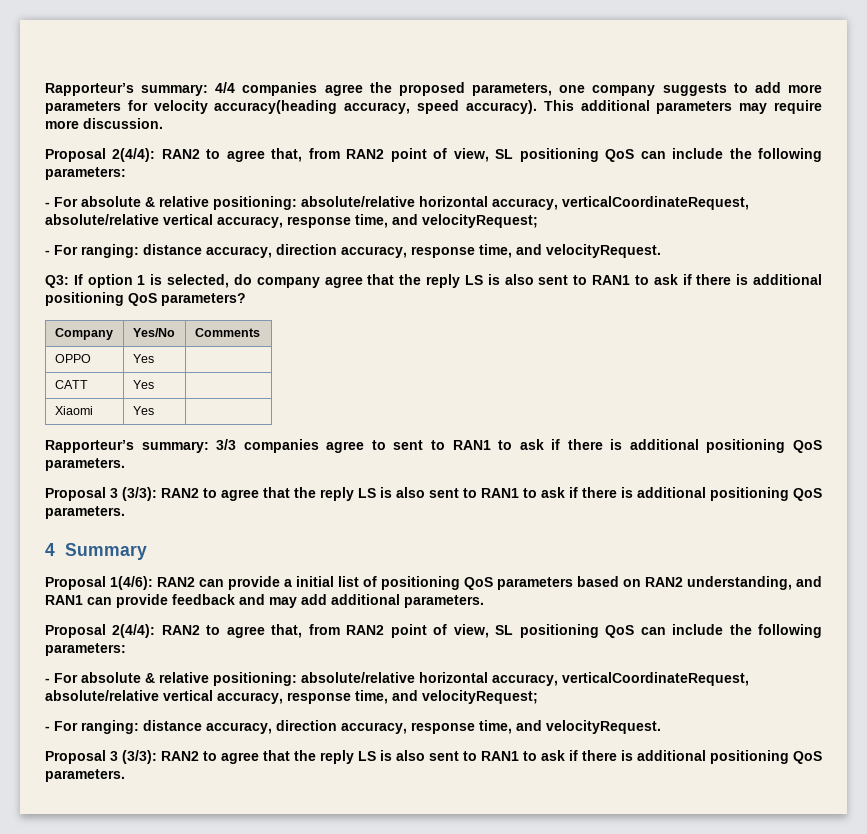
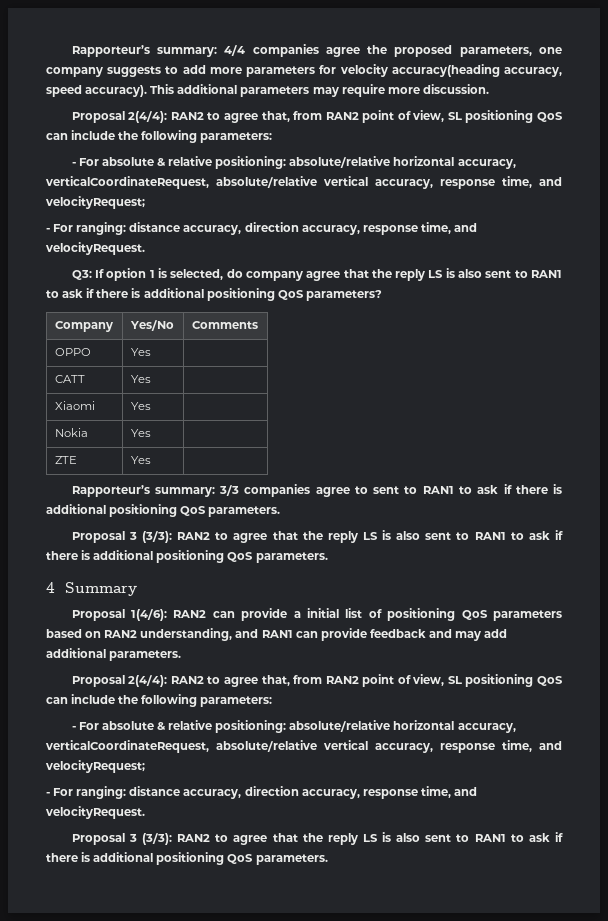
(154, 410) none -> [54,428,88,437] [130,429,151,437] [54,456,77,464] [130,456,151,464] // Nokia | Yes | // ZTE | Yes |

